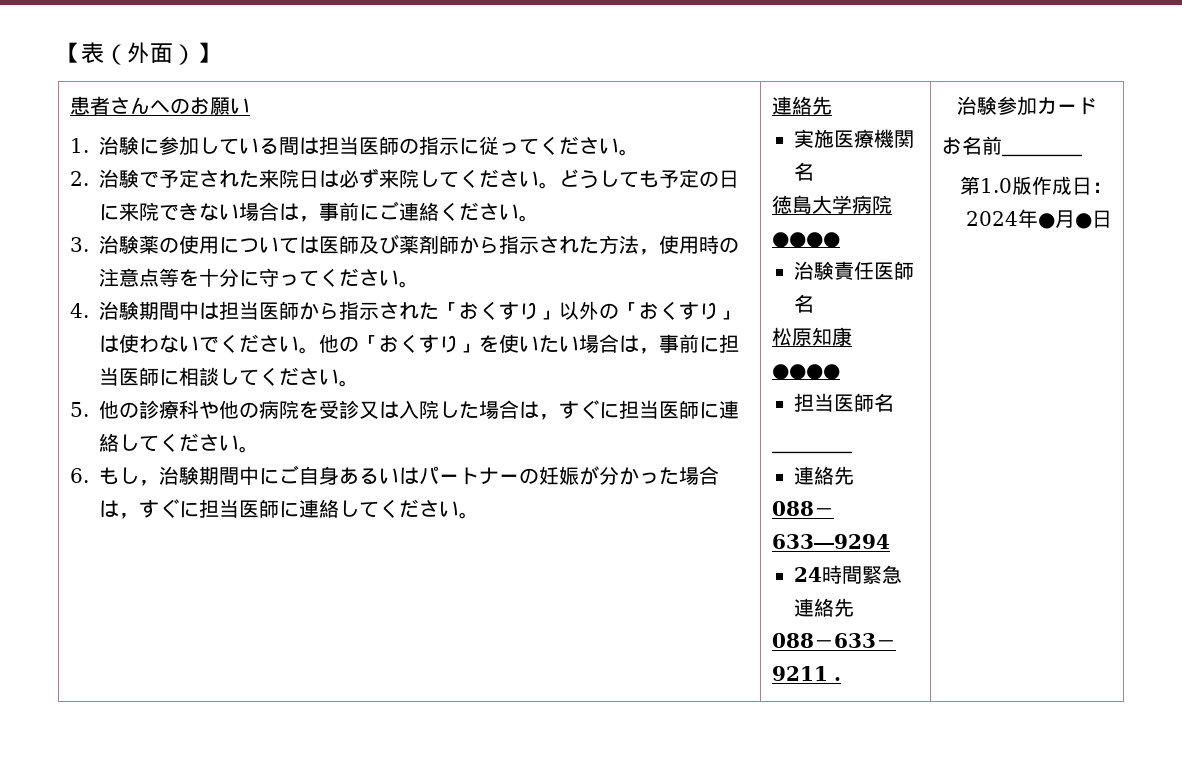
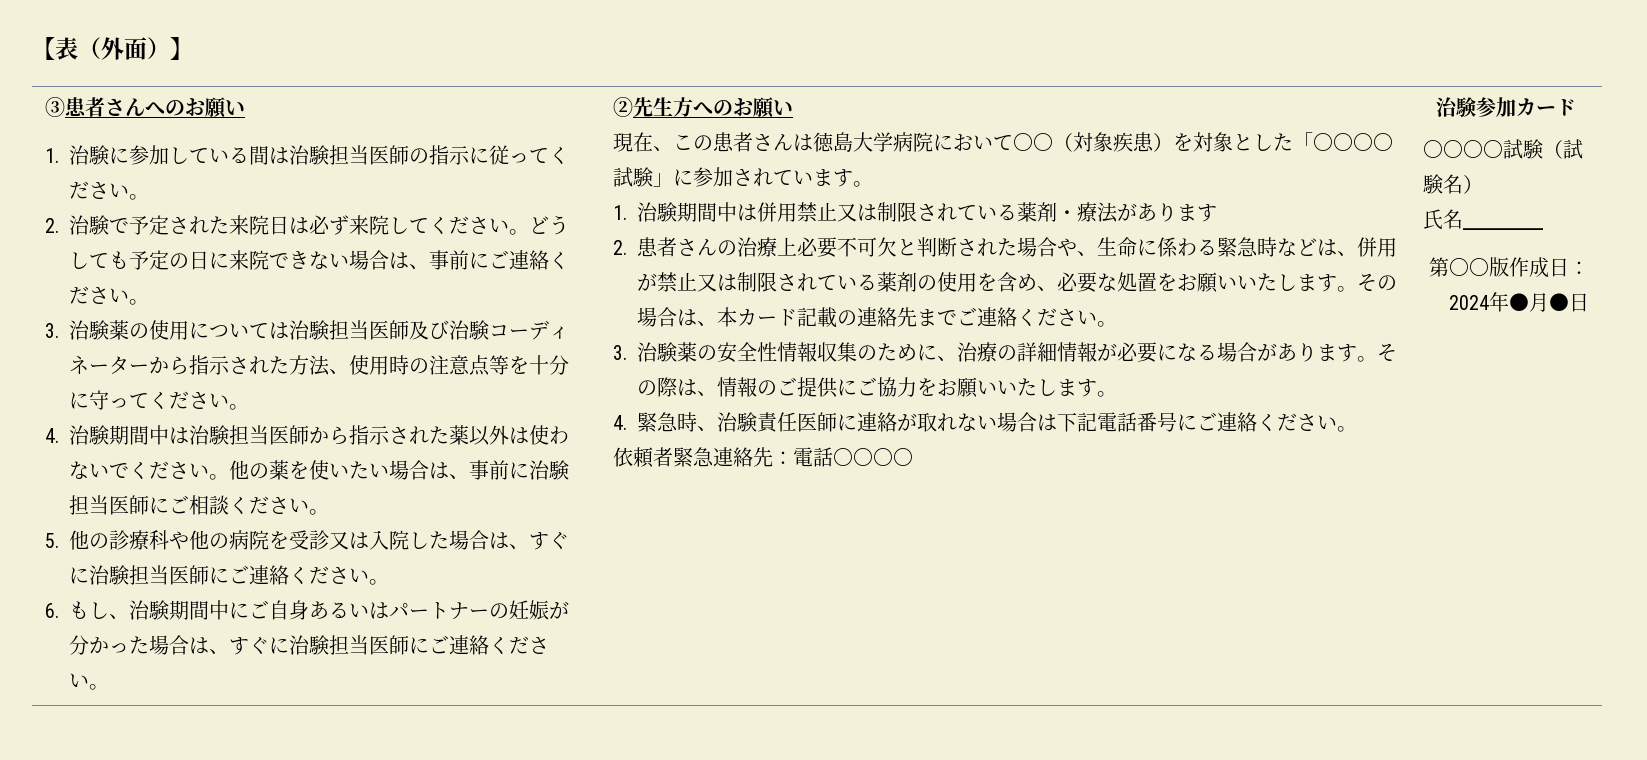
(219, 52) none -> [45,97,66,117] ③
(319, 146) none -> [289,145,330,165] 治験
[298,216,319,222] ， -> [409,264,430,269] 、
[318,234,459,254] 医師及び薬剤師 -> [289,320,570,340] [69,355,150,375] 治験担当医師及び治験コーディネーター
[638,249,659,255] ， -> [329,369,350,374] 、
(219, 311) none -> [189,425,230,445] 治験
[438,301,739,320] 「おくすり」以外の「おくすり」 -> [449,425,510,446] 薬以外
[358,334,479,353] 「おくすり」 -> [269,460,290,480] 薬
[638,334,739,354] [98,367,259,386] ，事前に担当医師に相談して -> [449,460,570,480] [69,495,230,515] 、事前に治験担当医師にご相談
[538,400,739,420] [98,433,159,452] ，すぐに担当医師に連絡して -> [509,531,570,550] [69,565,290,585] 、すぐに治験担当医師にご連絡
[138,480,159,486] ， -> [109,614,130,619] 、
[118,499,379,519] ，すぐに担当医師に連絡して -> [209,635,490,655] 、すぐに治験担当医師にご連絡
[771,96,832,115] [793,129,914,148] [793,162,814,181] [771,195,892,214] [771,232,840,248] [793,261,914,280] [793,294,814,313] [771,327,852,346] [771,364,840,380] [793,393,894,412] [771,450,853,454] [793,466,854,485] [771,501,834,516] [771,534,890,549] [793,565,902,584] [793,598,854,617] [771,633,896,648] [771,666,841,681] [957,96,1097,116] [941,136,1002,155] 連絡先 // 実施医療機関名 // 徳島大学病院●●●● // 治験責任医師名 // 松原知康●●●● // 担当医師名 // ＿＿＿＿ // 連絡先 // 088－633―9294 // 24時間緊急連絡先 // 088－633－9211 . | 治験参加カード // お名前 -> [613,97,794,118] [613,132,1394,152] [613,167,874,187] [613,202,1218,223] [613,237,1398,258] [637,272,1398,293] [637,307,1118,328] [613,342,1398,363] [637,377,1118,398] [613,412,1358,433] [613,447,914,468] [1436,97,1576,117] [1423,139,1584,159] [1422,174,1484,194] [1423,209,1464,230] ➁先生方へのお願い // 現在、この患者さんは徳島大学病院において〇〇（対象疾患）を対象とした「〇〇〇〇試験」に参加されています。 // 1.治験期間中は併用禁止又は制限されている薬剤・療法があります // 2.患者さんの治療上必要不可欠と判断された場合や、生命に係わる緊急時などは、併用が禁止又は制限されている薬剤の使用を含め、必要な処置をお願いいたします。その場合は、本カード記載の連絡先までご連絡ください。 // 3.治験薬の安全性情報収集のために、治療の詳細情報が必要になる場合があります。その際は、情報のご提供にご協力をお願いいたします。 // 4.緊急時、治験責任医師に連絡が取れない場合は下記電話番号にご連絡ください。 // 依頼者緊急連絡先：電話〇〇〇〇 | 治験参加カード // 〇〇〇〇試験（試験名） // 氏名
[980,178,1013,193] 1.0 -> [1448,258,1489,276] 〇〇

